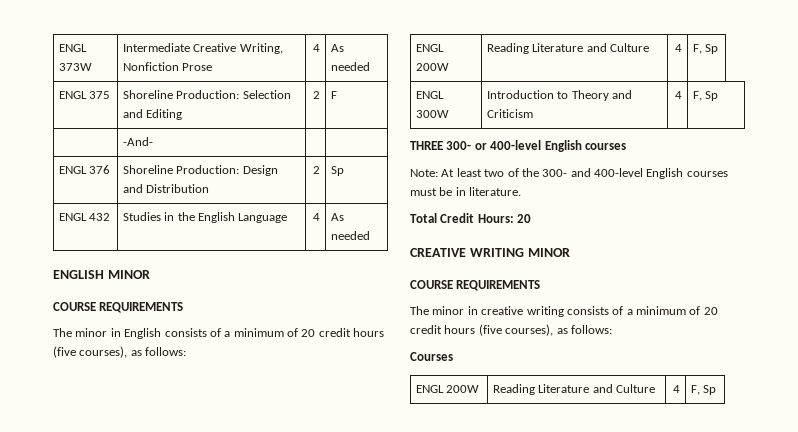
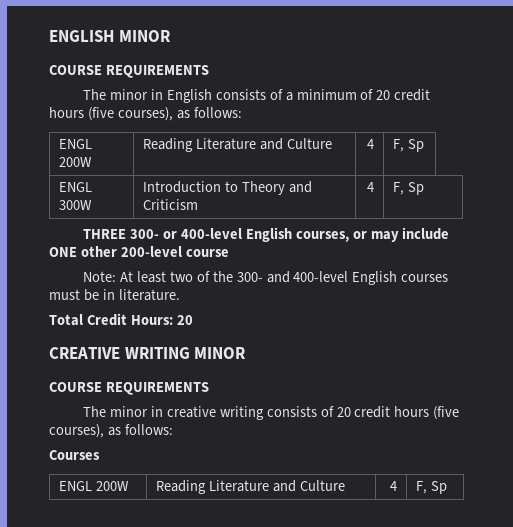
[58,44,87,52] [58,63,92,71] [122,43,283,54] [122,62,213,71] [313,44,321,52] [330,44,344,52] [330,62,370,71] [58,91,111,99] [122,90,291,99] [122,109,183,120] [313,91,321,99] [330,91,337,99] [122,137,153,146] [58,165,111,174] [122,165,278,176] [122,184,210,193] [313,166,321,174] [330,166,344,176] [58,213,111,221] [122,212,288,223] [313,213,321,221] [330,213,344,221] [330,231,370,240] ENGL 373W | Intermediate Creative Writing, Nonfiction Prose | 4 | As needed // ENGL 375 | Shoreline Production: Selection and Editing | 2 | F // | -And- | | // ENGL 376 | Shoreline Production: Design and Distribution | 2 | Sp // ENGL 432 | Studies in the English Language | 4 | As needed // -> (49, 36) none
[584,143,626,150] courses -> [295,227,450,242] [49,246,229,257] courses, or may include ONE other 200-level course
[626,306,701,315] a minimum of -> (334, 411) none

